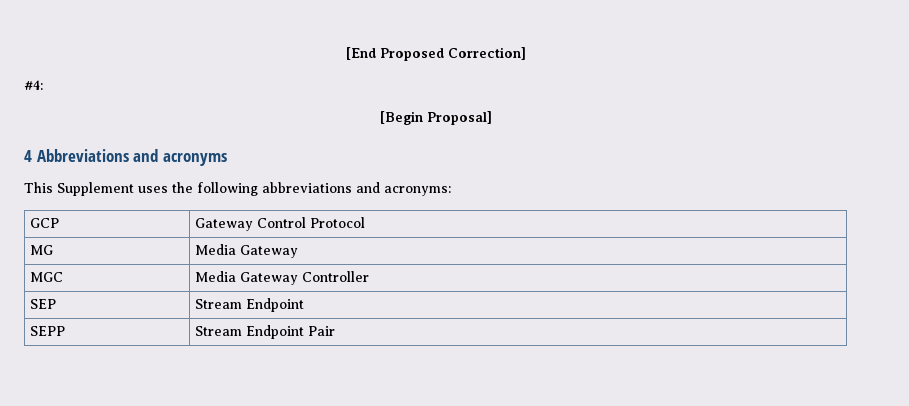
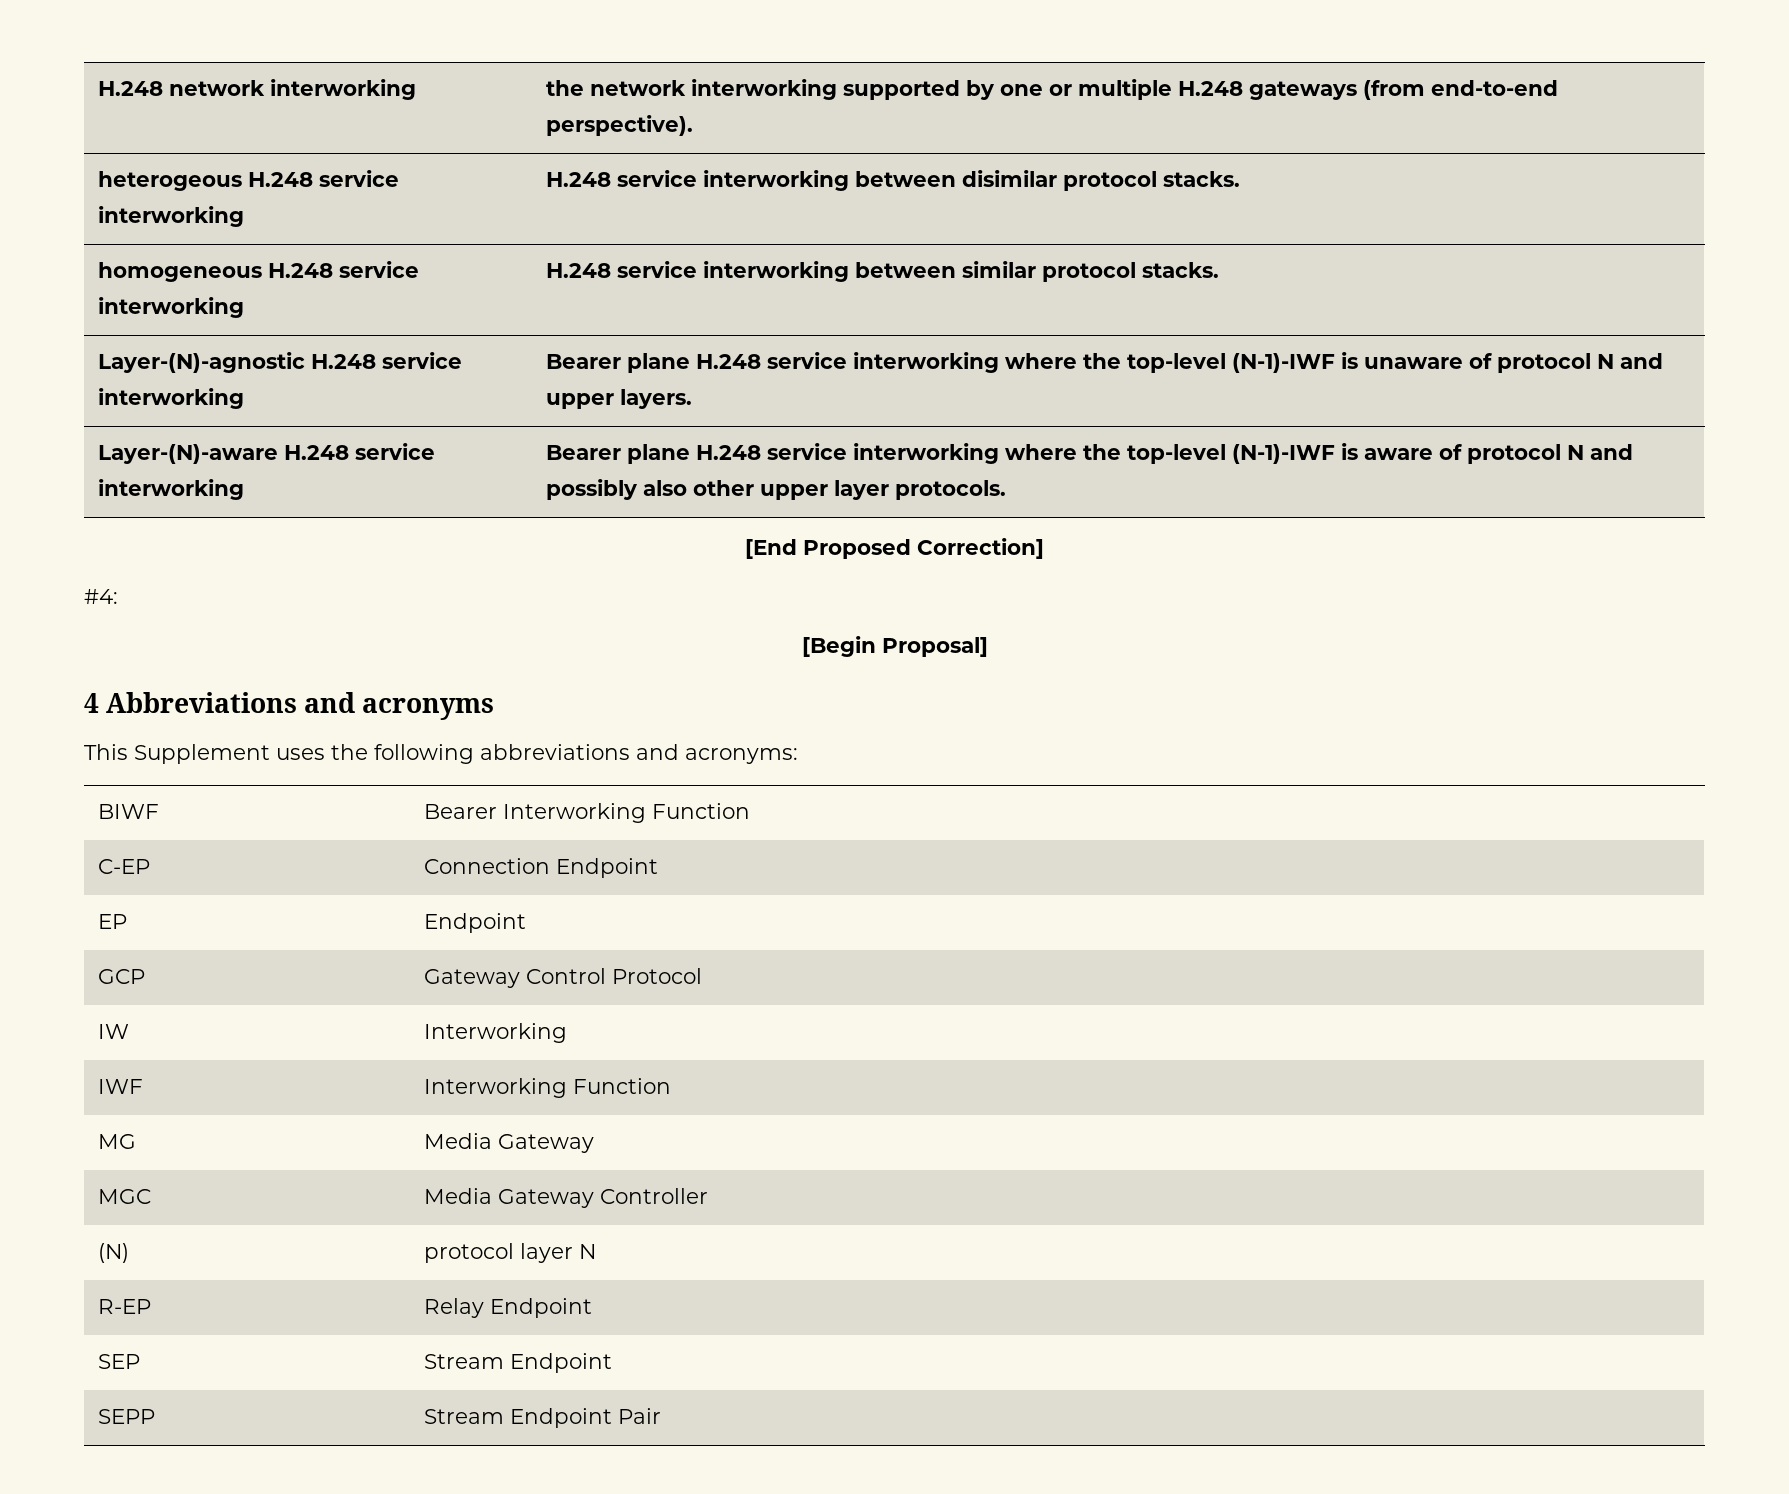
(345, 53) none -> [98,79,417,100] [546,79,1559,100] [546,115,694,136] [98,170,400,191] [98,206,245,227] [546,170,1241,191] [98,261,420,282] [98,297,245,318] [546,261,1220,282] [98,352,463,373] [98,388,245,409] [546,352,1664,373] [546,389,693,409] [98,443,436,464] [98,479,245,500] [546,443,1634,464] [546,479,1007,500] H.248 network interworking | the network interworking supported by one or multiple H.248 gateways (from end-to-end perspective). // heterogeous H.248 service interworking | H.248 service interworking between disimilar protocol stacks. // homogeneous H.248 service interworking | H.248 service interworking between similar protocol stacks. // Layer-(N)-agnostic H.248 service interworking | Bearer plane H.248 service interworking where the top-level (N-1)-IWF is unaware of protocol N and upper layers. // Layer-(N)-aware H.248 service interworking | Bearer plane H.248 service interworking where the top-level (N-1)-IWF is aware of protocol N and possibly also other upper layer protocols. //
(451, 191) none -> [98,804,160,819] [424,803,751,823] [98,859,151,874] [424,858,659,878] [98,914,128,929] [424,913,527,933] // BIWF | Bearer Interworking Function // C-EP | Connection Endpoint // EP | Endpoint
(365, 222) none -> [98,1024,130,1039] [424,1023,568,1043] [98,1079,144,1094] [424,1078,672,1098] // IW | Interworking // IWF | Interworking Function
(369, 276) none -> [98,1243,130,1263] [424,1243,597,1263] [98,1299,152,1314] [424,1298,593,1318] // (N) | protocol layer N // R-EP | Relay Endpoint

